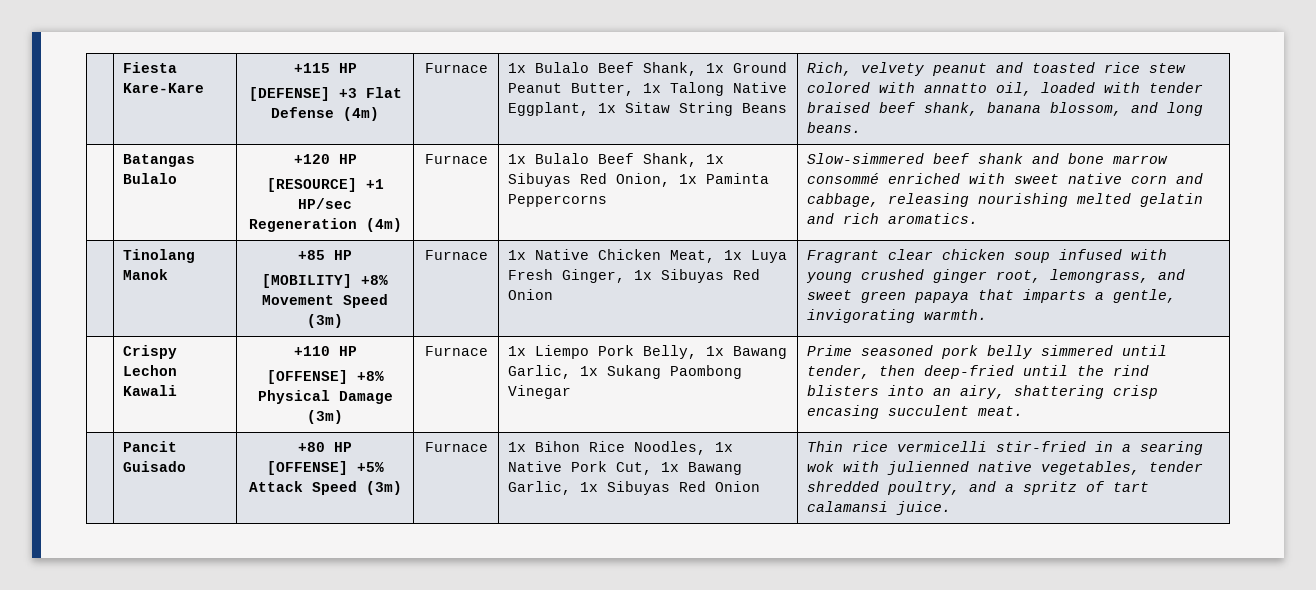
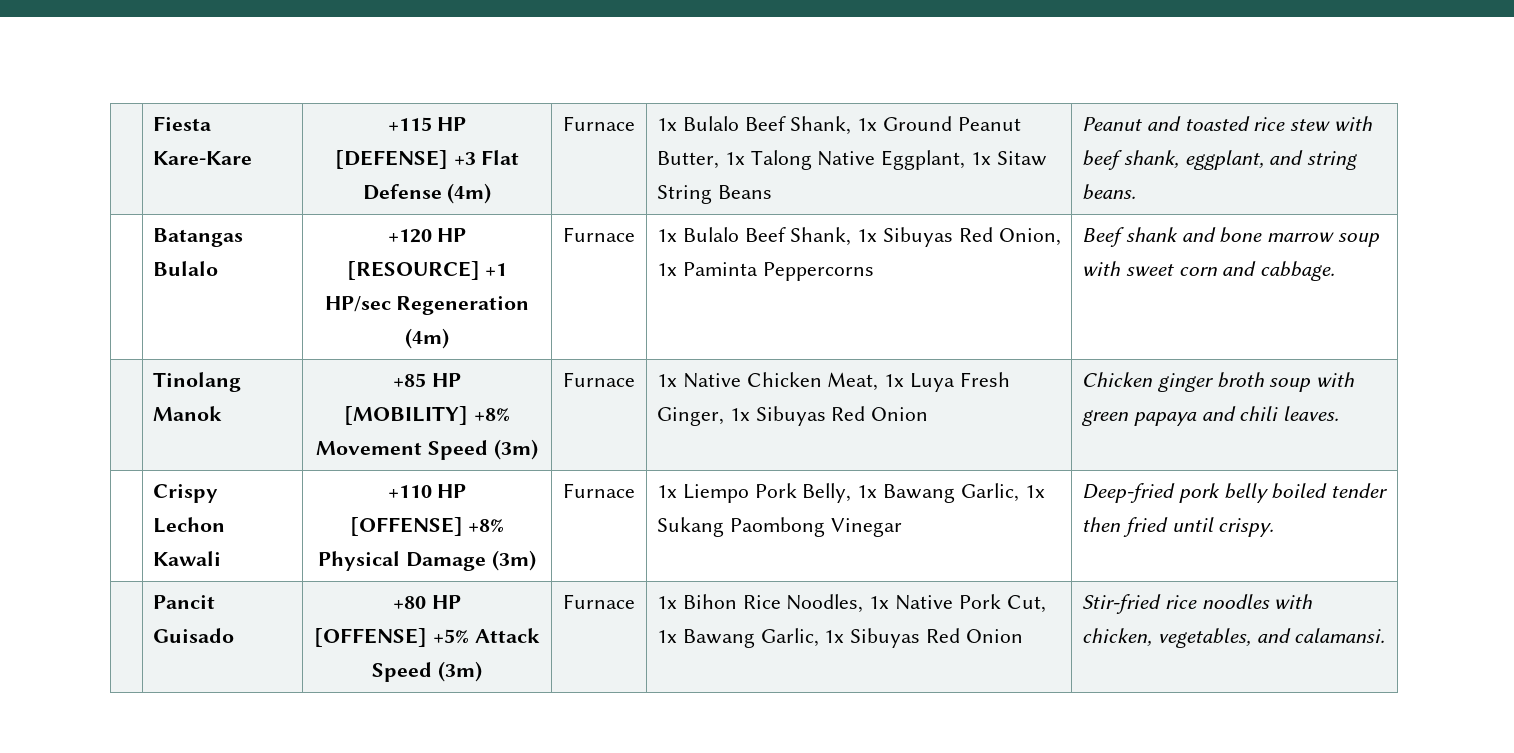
[807,62,988,76] Rich, velvety peanut -> [1082,117,1143,131] Peanut
[807,82,1204,96] [807,102,1204,116] colored with annatto oil, loaded with tender braised beef shank, banana blossom, and long -> [1334,116,1374,131] [1082,150,1358,170] with beef shank, eggplant, and string
[807,153,971,164] Slow-simmered beef -> [1082,227,1125,247] Beef
[807,173,961,184] consommé enriched -> [1338,233,1381,247] soup
[1068,173,1123,184] native -> (1174, 270) none
[807,193,1204,207] [807,213,979,224] cabbage, releasing nourishing melted gelatin and rich aromatics. -> [1260,261,1336,281] cabbage.
[807,249,1168,263] [806,269,1186,283] [807,289,1177,303] [807,309,988,323] Fragrant clear chicken soup infused with young crushed ginger root, lemongrass, and sweet green papaya that imparts a gentle, invigorating warmth. -> [1082,372,1356,392] [1082,406,1340,426] Chicken ginger broth soup with green papaya and chili leaves.
[807,345,1168,359] [807,365,1150,379] [807,385,1159,399] [807,405,1024,419] Prime seasoned pork belly simmered until tender, then deep-fried until the rind blisters into an airy, shattering crisp encasing succulent meat. -> [1082,483,1389,503] [1082,517,1275,537] Deep-fried pork belly boiled tender then fried until crispy.
[807,441,1204,455] [807,461,1204,475] [807,481,1150,495] [807,501,952,515] Thin rice vermicelli stir-fried in a searing wok with julienned native vegetables, tender shredded poultry, and a spritz of tart calamansi juice. -> [1082,594,1314,614] [1082,628,1386,648] Stir-fried rice noodles with chicken, vegetables, and calamansi.

